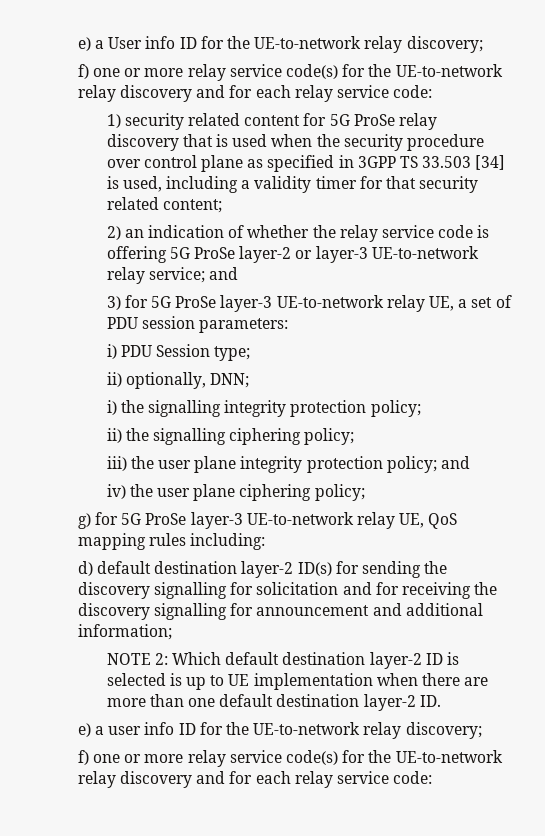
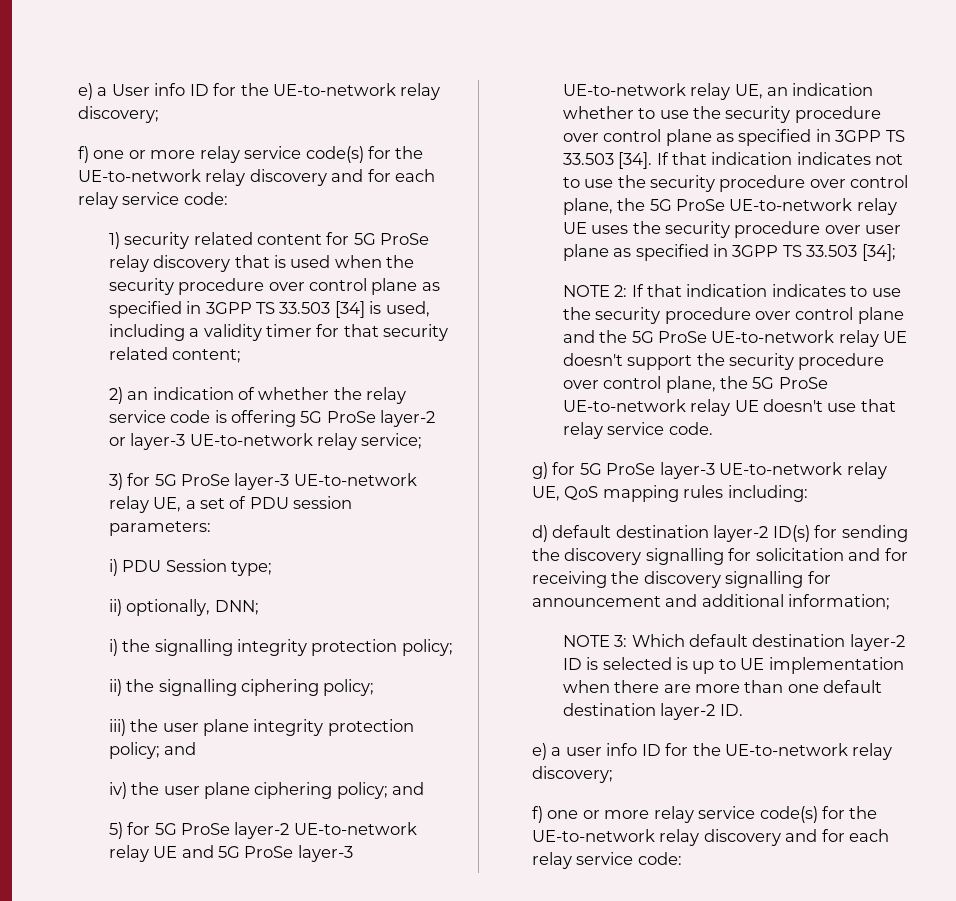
[209,267,239,280] and -> (423, 441) none
(365, 492) none -> [392,782,425,795] [108,822,417,839] [108,845,353,862] [562,83,874,100] [562,106,881,123] [562,129,905,146] [562,152,904,169] [562,175,909,192] [562,198,897,215] [562,221,902,238] [562,244,896,261] [562,284,901,297] [562,307,904,324] [562,330,908,347] [562,353,885,370] [562,376,828,393] [562,399,896,416] [562,422,713,439] and // 5) for 5G ProSe layer-2 UE-to-network relay UE and 5G ProSe layer-3 UE-to-network relay UE, an indication whether to use the security procedure over control plane as specified in 3GPP TS 33.503 [34]. If that indication indicates not to use the security procedure over control plane, the 5G ProSe UE-to-network relay UE uses the security procedure over user plane as specified in 3GPP TS 33.503 [34]; // NOTE 2: If that indication indicates to use the security procedure over control plane and the 5G ProSe UE-to-network relay UE doesn't support the security procedure over control plane, the 5G ProSe UE-to-network relay UE doesn't use that relay service code.
[154,653,168,665] 2: -> [614,635,628,647] 3:

